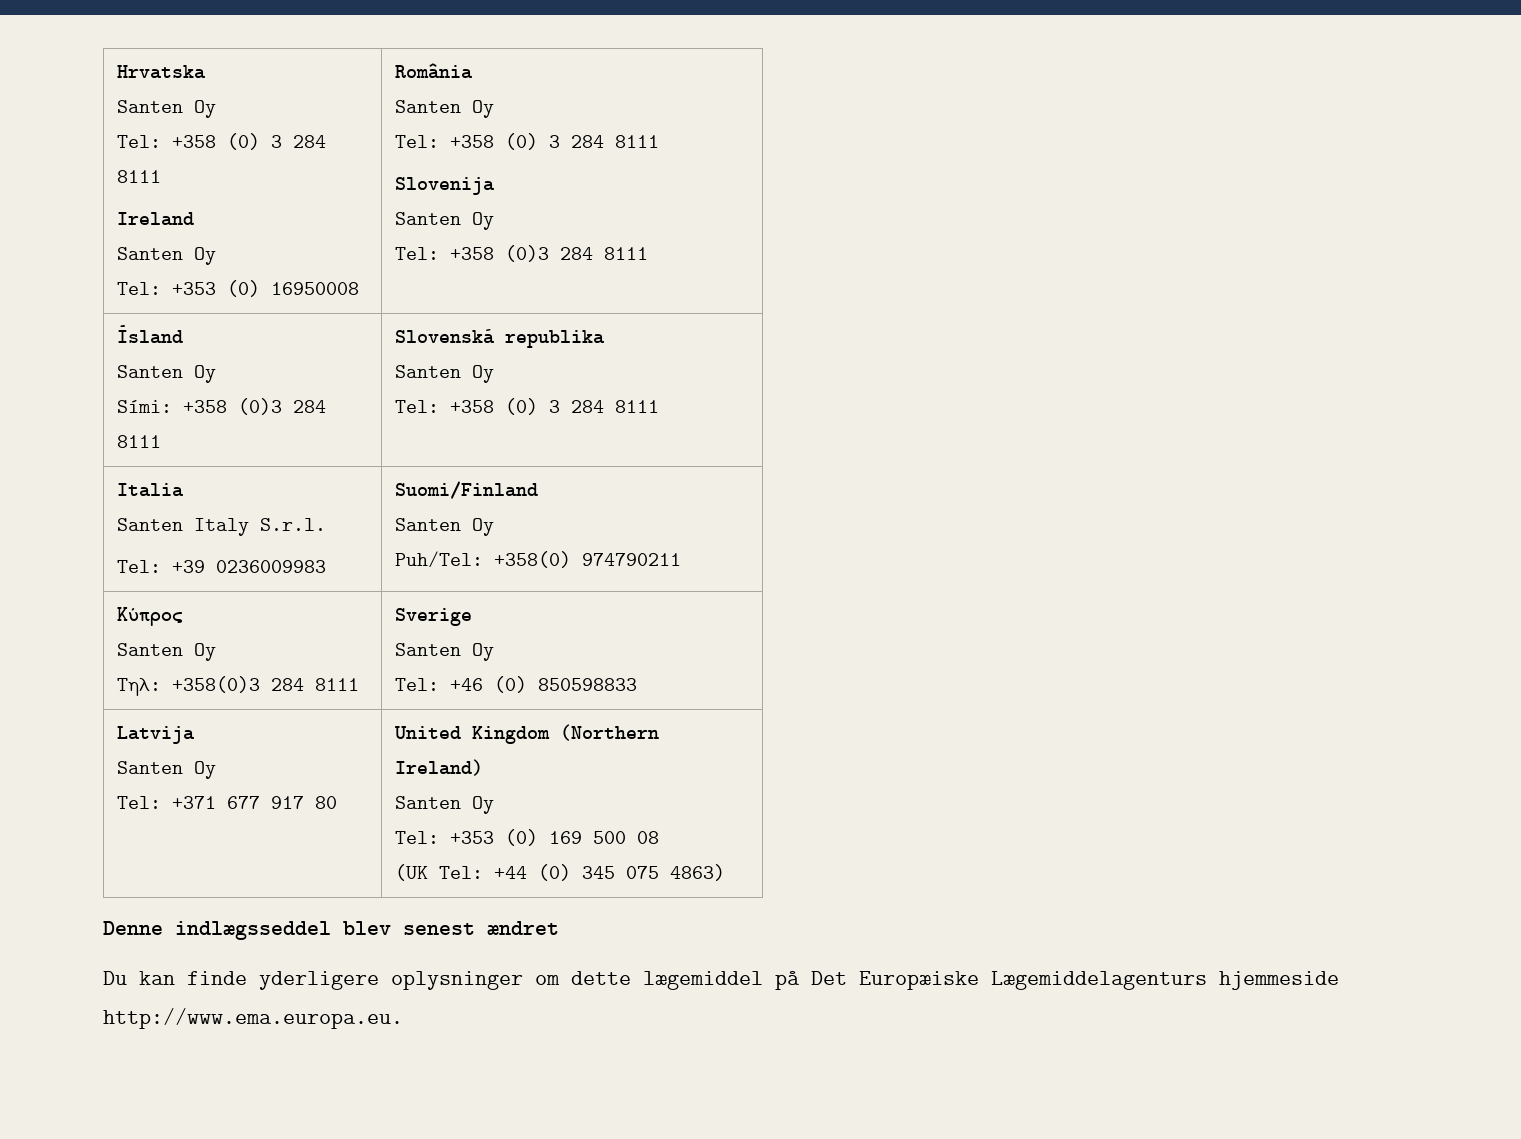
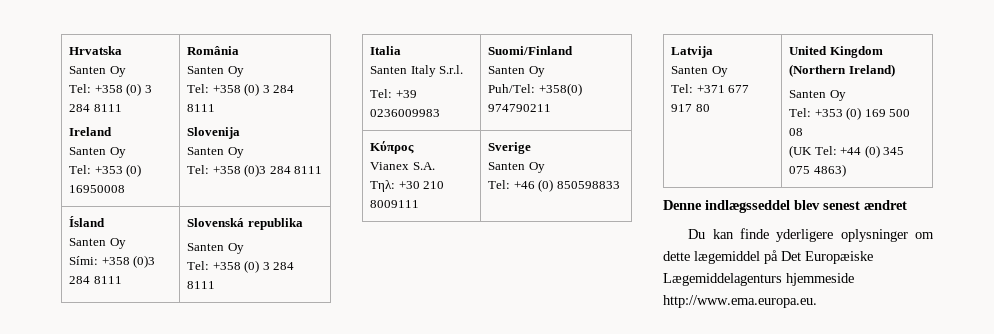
[117,643,217,661] Santen Oy -> [370,162,435,170] Vianex S.A.
[172,676,360,693] +358(0)3 284 8111 -> [398,181,445,189] [370,200,420,208] +30 210 8009111

